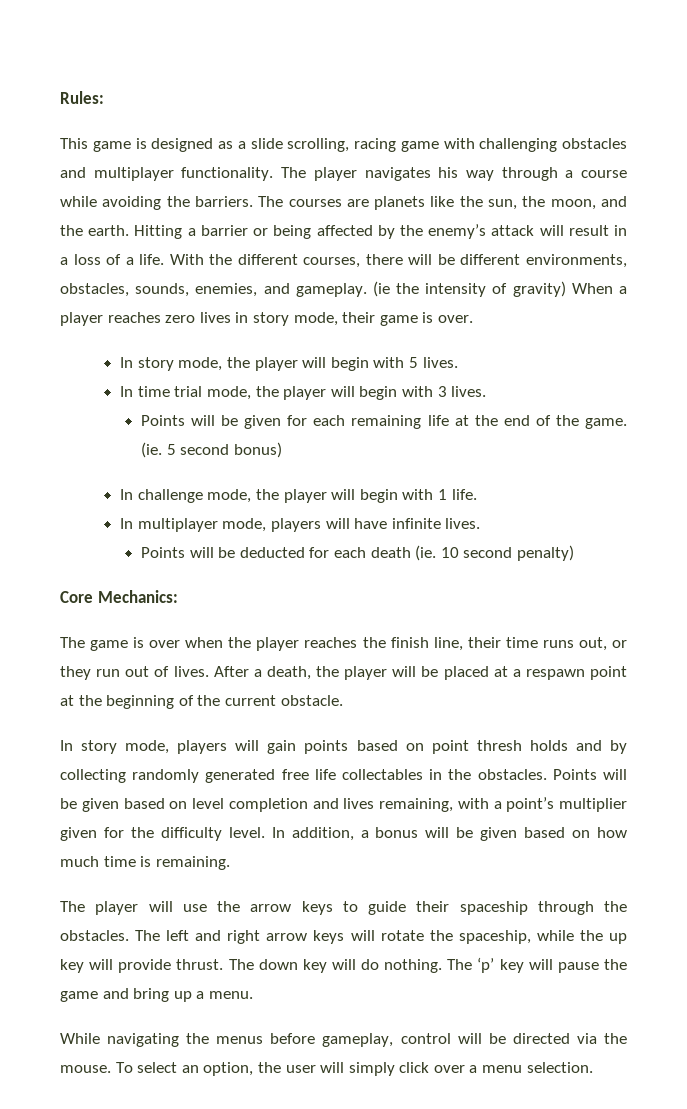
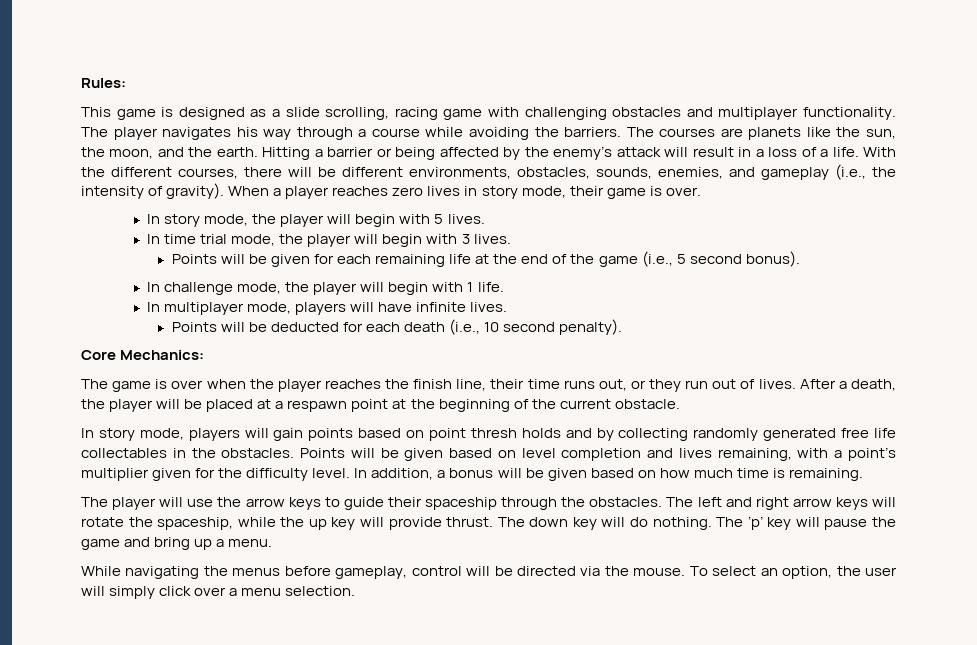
[295,281,390,297] gameplay. (ie -> [761,164,866,180] gameplay (i.e.,
[512,281,566,297] gravity) -> [166,183,225,199] gravity).
[584,418,627,429] [141,442,163,458] game. (ie. -> [598,251,673,267] game (i.e.,
[233,442,282,458] bonus) -> [745,251,800,267] bonus).
[415,545,437,561] (ie. -> [449,319,481,335] (i.e.,
[516,545,574,561] penalty) -> [559,319,623,335] penalty).

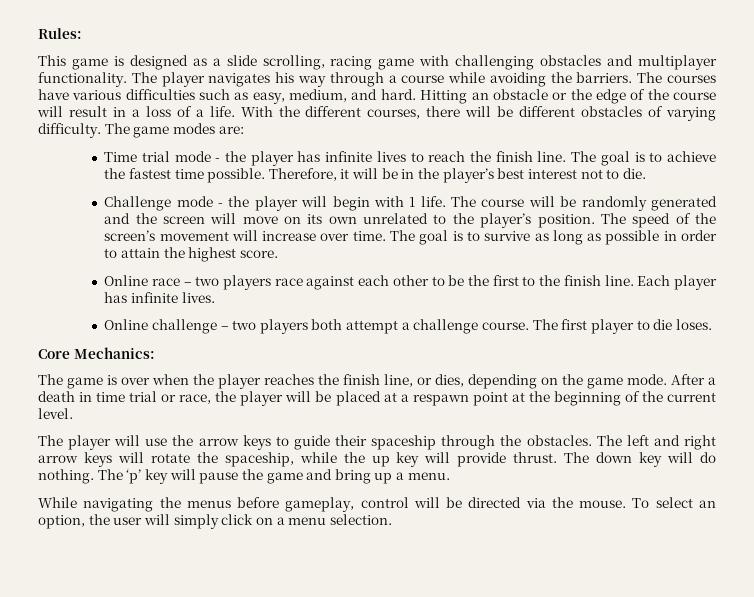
[720,127,896,140] [81,146,661,160] are planets like the sun, the moon, and the earth. Hitting a barrier or being affected by the enemy’s attack -> [38,89,717,104] have various difficulties such as easy, medium, and hard. Hitting an obstacle or the edge of the course
[409,164,896,180] [81,183,701,199] [147,214,485,227] [147,234,511,247] [171,251,800,267] [147,282,282,295] environments, obstacles, sounds, enemies, and gameplay (i.e., the intensity of gravity). When a player reaches zero lives in story mode, their game is over. // In story mode, the player will begin with 5 lives. // In time trial mode, the player will begin with 3 lives. // Points will be given for each remaining life at the end of the game (i.e., 5 second bonus). // In challenge mode, -> [581,106,717,121] [38,123,244,138] [104,151,716,166] [104,168,646,183] [104,196,223,211] obstacles of varying difficulty. The game modes are: // Time trial mode - the player has infinite lives to reach the finish line. The goal is to achieve the fastest time possible. Therefore, it will be in the player’s best interest not to die. // Challenge mode -
[147,302,508,315] [171,319,623,335] // In multiplayer mode, players will have infinite lives. // Points will be deducted for each death (i.e., 10 second penalty). -> [451,196,717,211] [104,213,716,228] [104,230,717,245] [104,247,278,262] [104,275,717,290] [104,292,215,303] [104,319,712,334] The course will be randomly generated and the screen will move on its own unrelated to the player’s position. The speed of the screen’s movement will increase over time. The goal is to survive as long as possible in order to attain the highest score. // Online race – two players race against each other to be the first to the finish line. Each player has infinite lives. // Online challenge – two players both attempt a challenge course. The first player to die loses.
[490,379,897,392] their time runs out, or they run out of lives. After a death, -> [417,374,716,389] [38,391,212,404] or dies, depending on the game mode. After a death in time trial or race,
[614,399,680,409] [81,428,897,441] [81,447,896,461] [81,468,863,481] obstacle. // In story mode, players will gain points based on point thresh holds and by collecting randomly generated free life collectables in the obstacles. Points will be given based on level completion and lives remaining, with a point’s multiplier given for the difficulty level. In addition, a bonus will be given based on how much time is remaining. -> [38,408,73,419] level.
[194,587,227,596] over -> [255,517,273,525] on

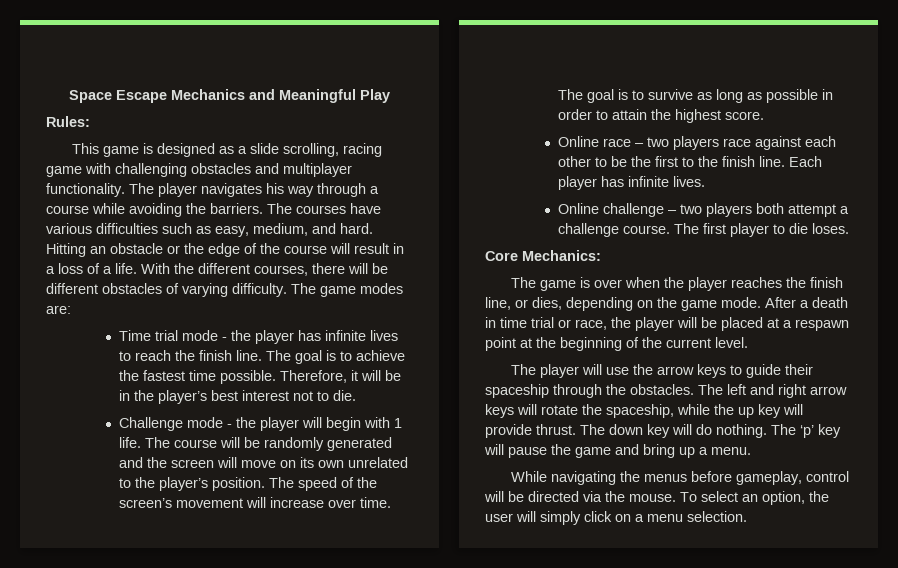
(38, 33) none -> [69,89,390,103] Space Escape Mechanics and Meaningful Play //

